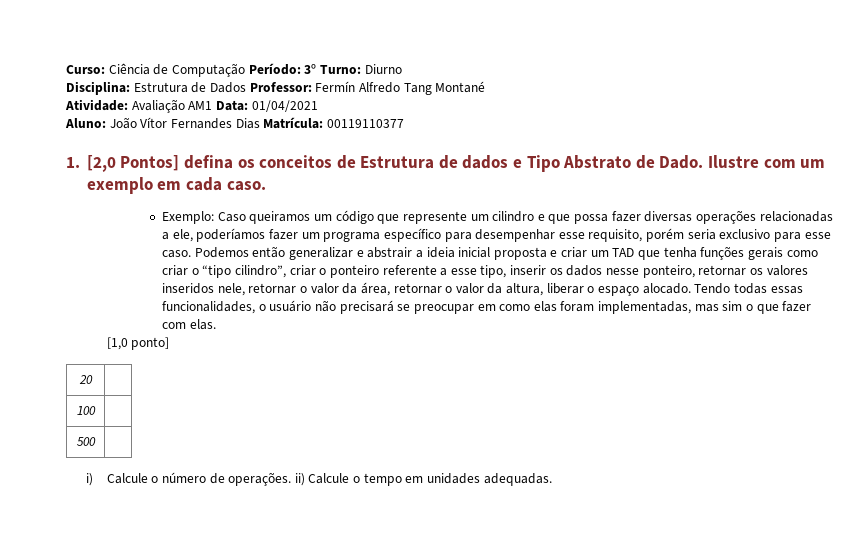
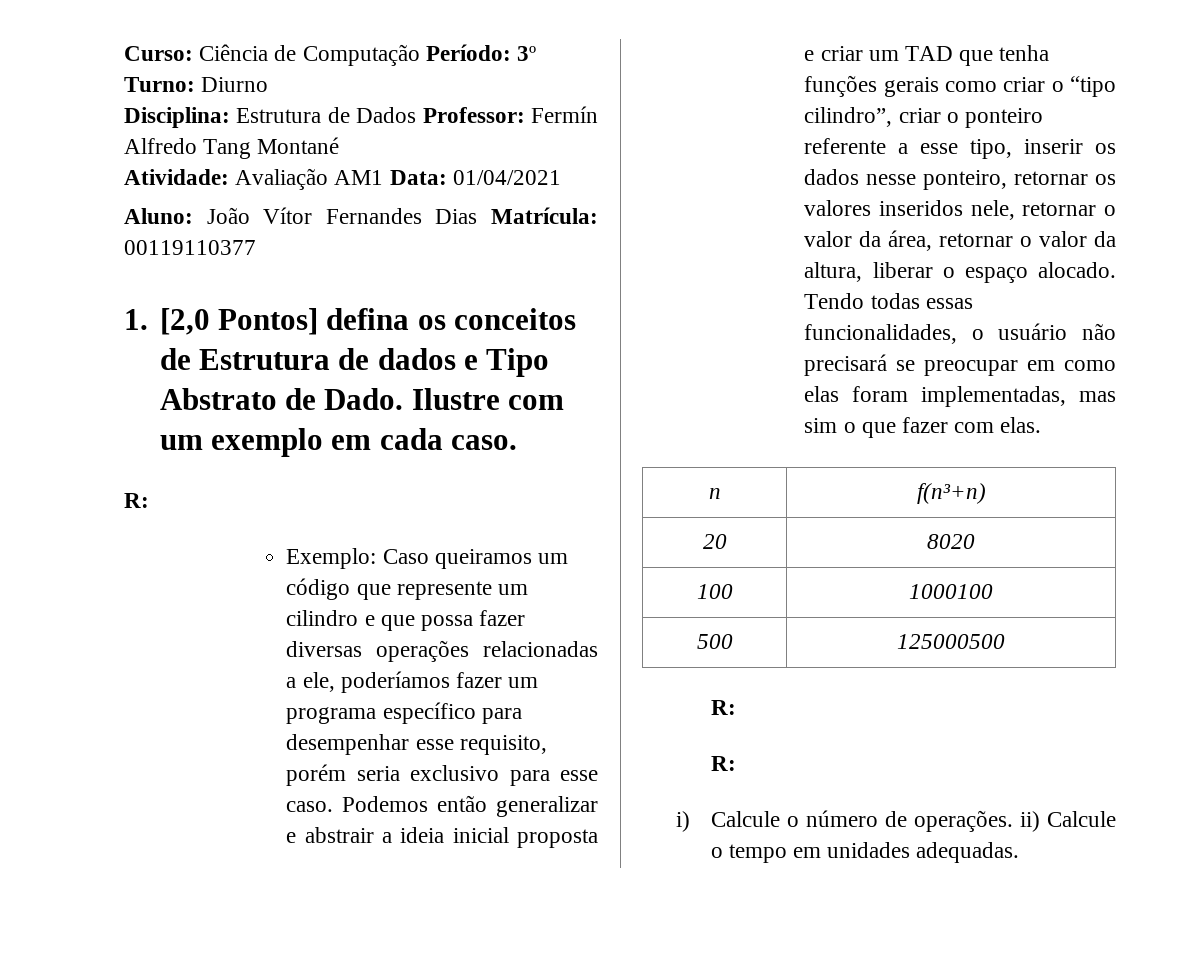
(266, 186) none -> [124,493,149,508] // R:
[106,337,170,350] // [1,0 ponto] -> [708,488,721,499] [916,483,986,504] // n | f(n³+n)
(93, 379) none -> [927,534,975,549] 8020
(96, 410) none -> [909,584,993,599] 1000100
(96, 441) none -> [897,634,1005,649] [710,700,736,715] [710,756,736,771] 125000500 // R: // R:

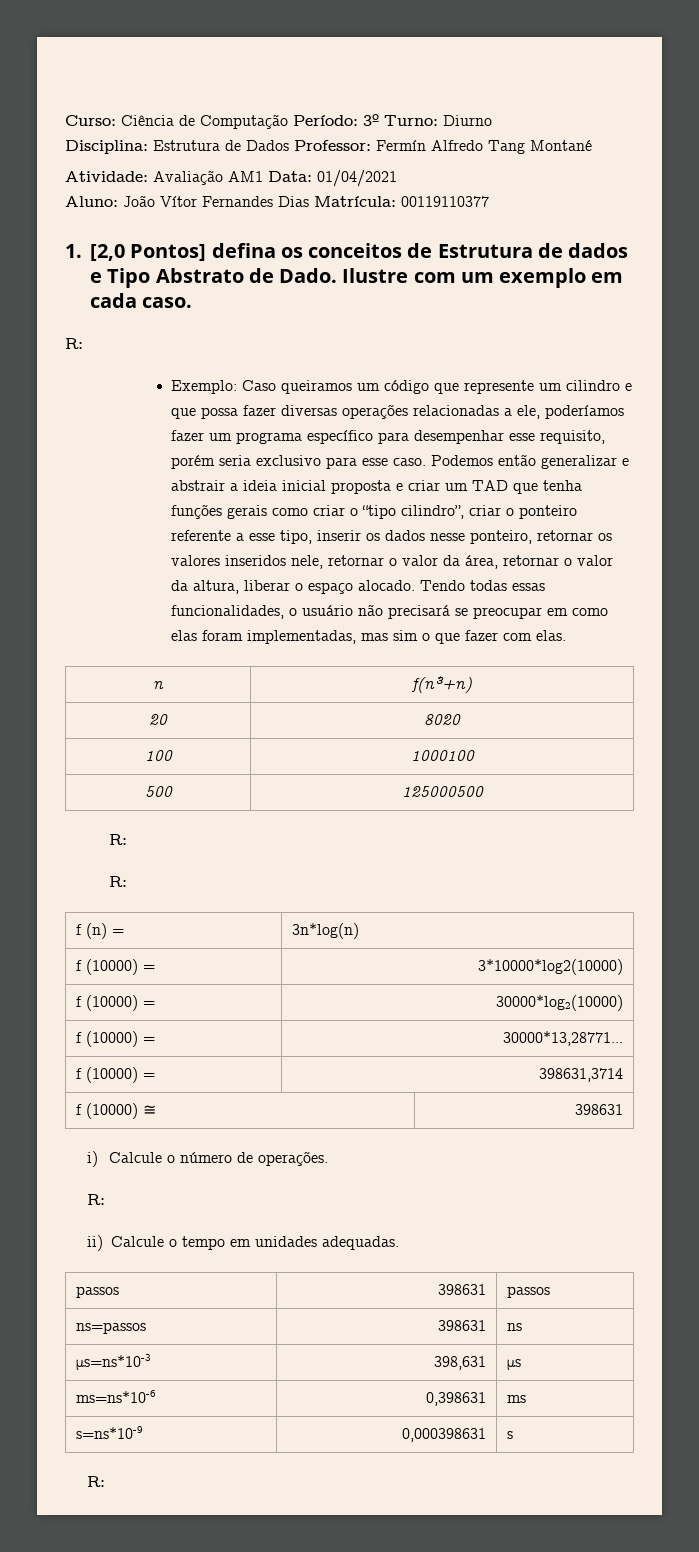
(736, 763) none -> [76,923,125,939] [292,923,360,939] [76,959,156,975] [477,959,623,975] [76,995,156,1011] [495,995,623,1011] [76,1031,156,1047] [502,1031,623,1046] [76,1067,156,1083] [538,1068,623,1082] [76,1103,157,1119] [574,1104,623,1115] // f (n) = | 3n*log(n) // f (10000) = | 3*10000*log2(10000) // f (10000) = | 30000*log2(10000) // f (10000) = | 30000*13,28771... // f (10000) = | 398631,3714 // f (10000) ≅ | 398631
(1013, 821) none -> [87,1194,106,1205] // R: //
(1020, 852) none -> [76,1286,120,1298] [437,1284,486,1295] [507,1286,551,1298] [76,1322,147,1334] [437,1320,486,1331] [507,1323,523,1331] [76,1354,152,1370] [433,1356,486,1370] [507,1359,522,1370] [76,1390,157,1403] [425,1392,486,1406] [507,1395,527,1403] [76,1426,144,1439] [401,1428,486,1442] [507,1431,514,1439] [87,1476,106,1487] // passos | 398631 | passos // ns=passos | 398631 | ns // μs=ns*10-3 | 398,631 | μs // ms=ns*10-6 | 0,398631 | ms // s=ns*10-9 | 0,000398631 | s // R:

